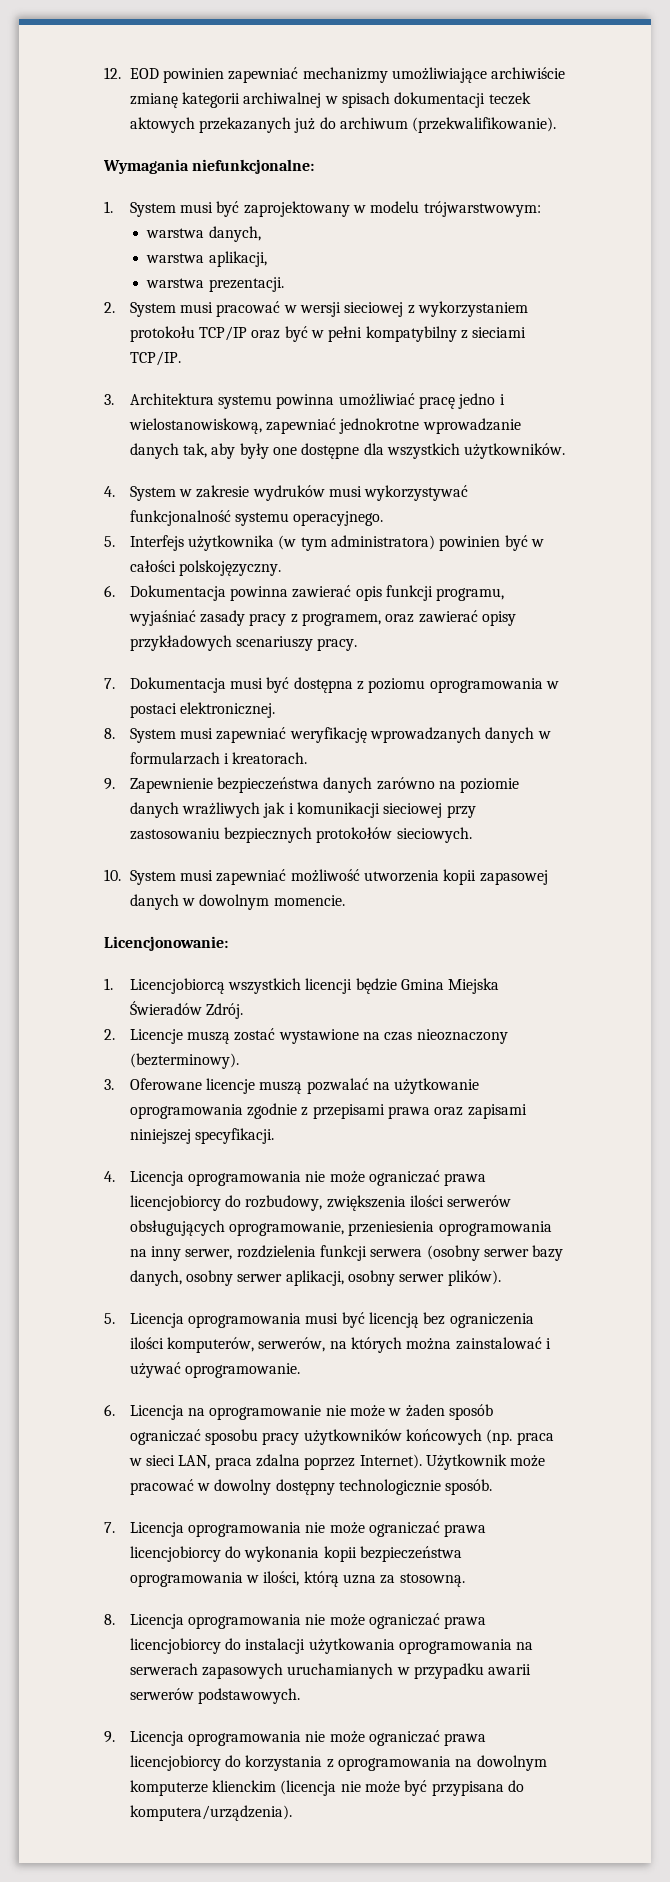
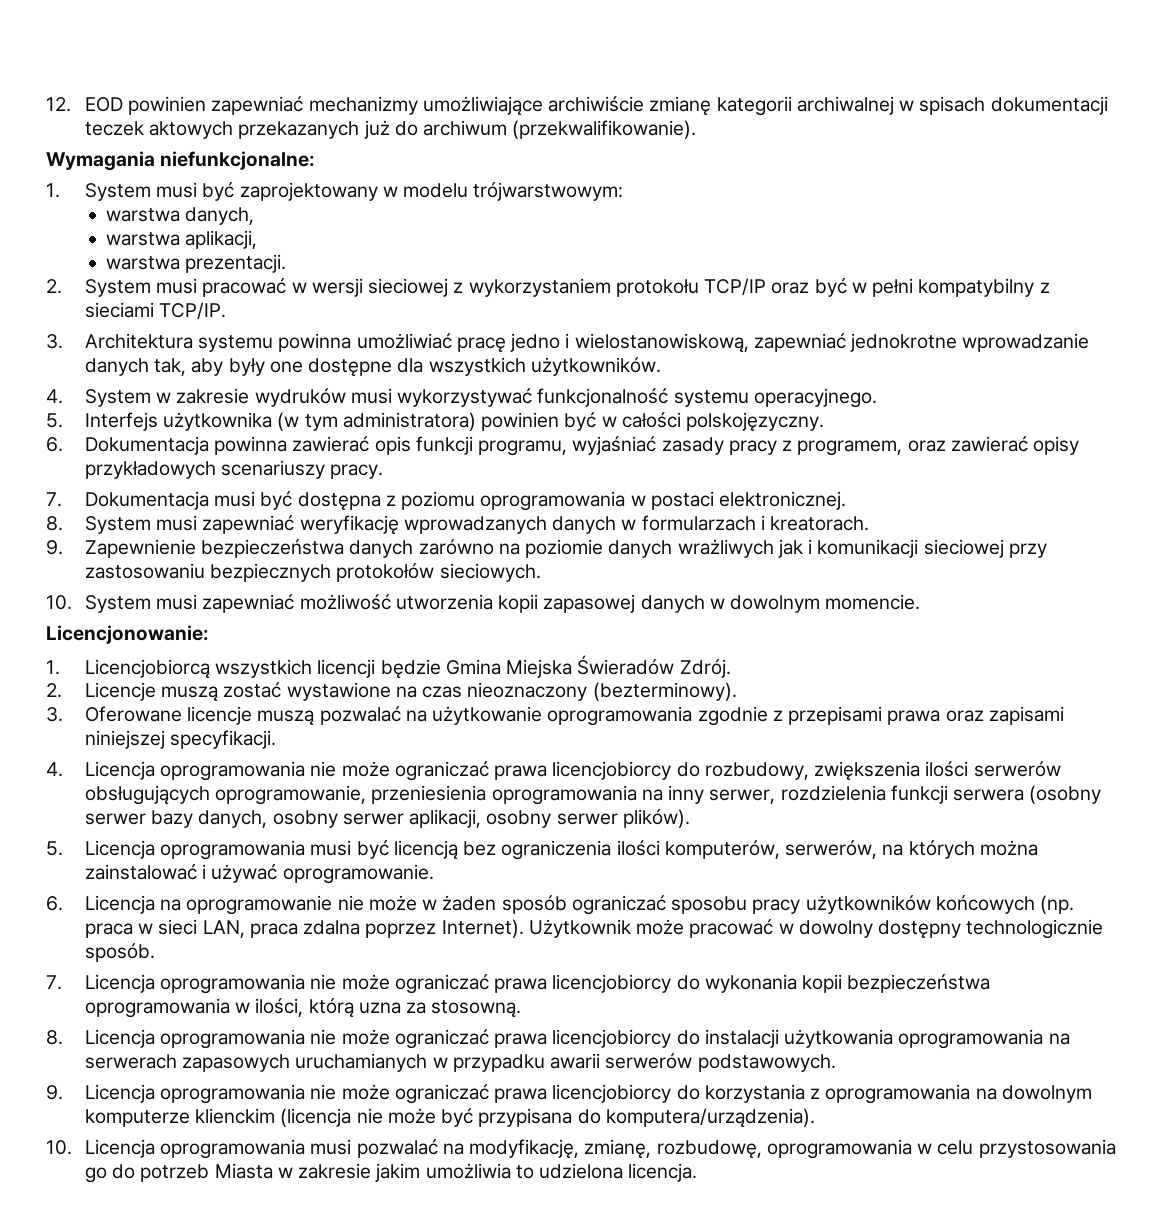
(292, 1813) none -> [46,1139,1116,1159] [84,1163,698,1183] // 10. Licencja oprogramowania musi pozwalać na modyfikację, zmianę, rozbudowę, oprogramowania w celu przystosowania go do potrzeb Miasta w zakresie jakim umożliwia to udzielona licencja.

